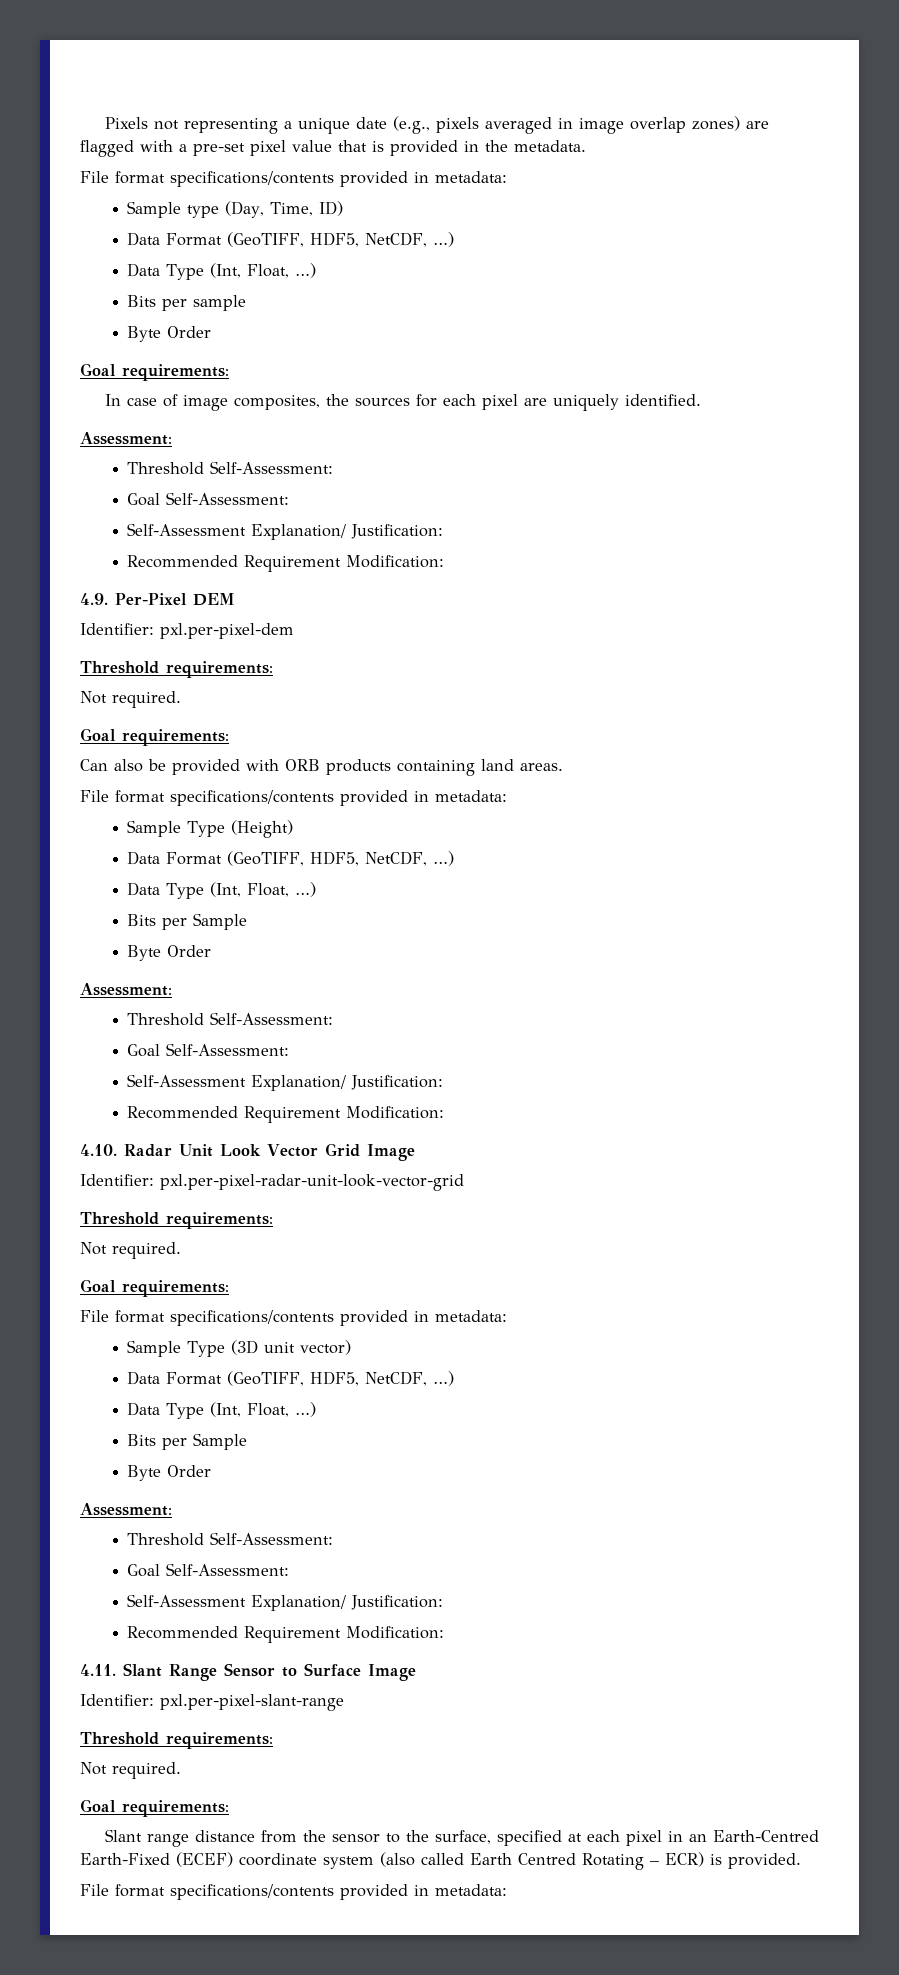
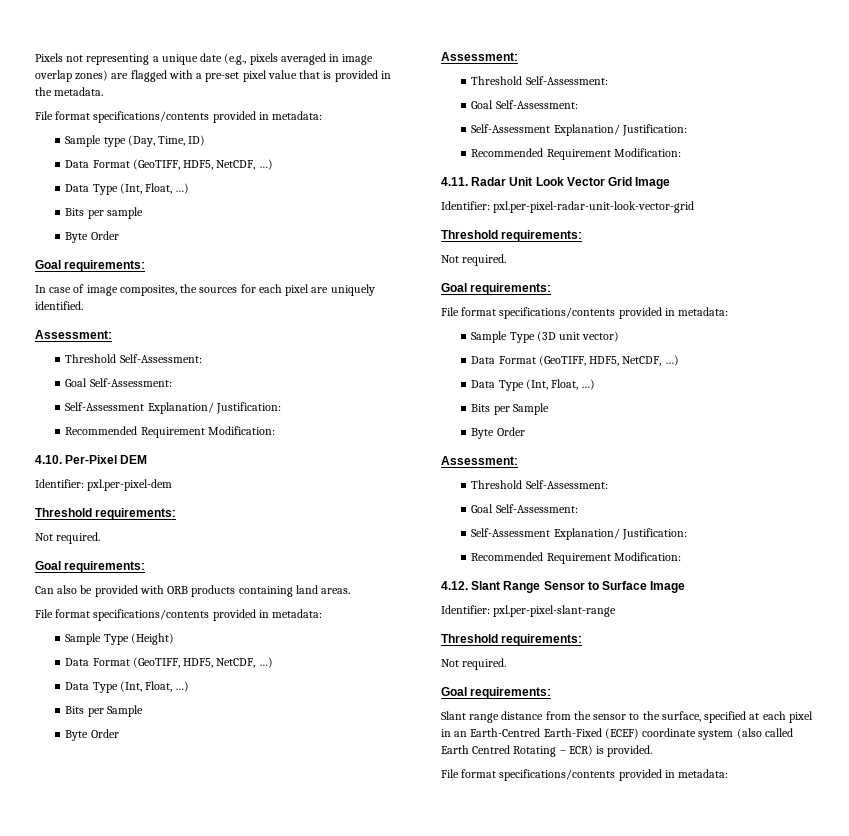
[80,593,108,605] 4.9. -> [35,455,62,464] 4.10.
[80,1144,117,1156] 4.10. -> [441,177,468,186] 4.11.
[80,1664,116,1676] 4.11. -> [441,581,468,590] 4.12.

